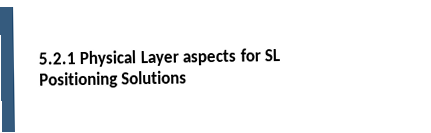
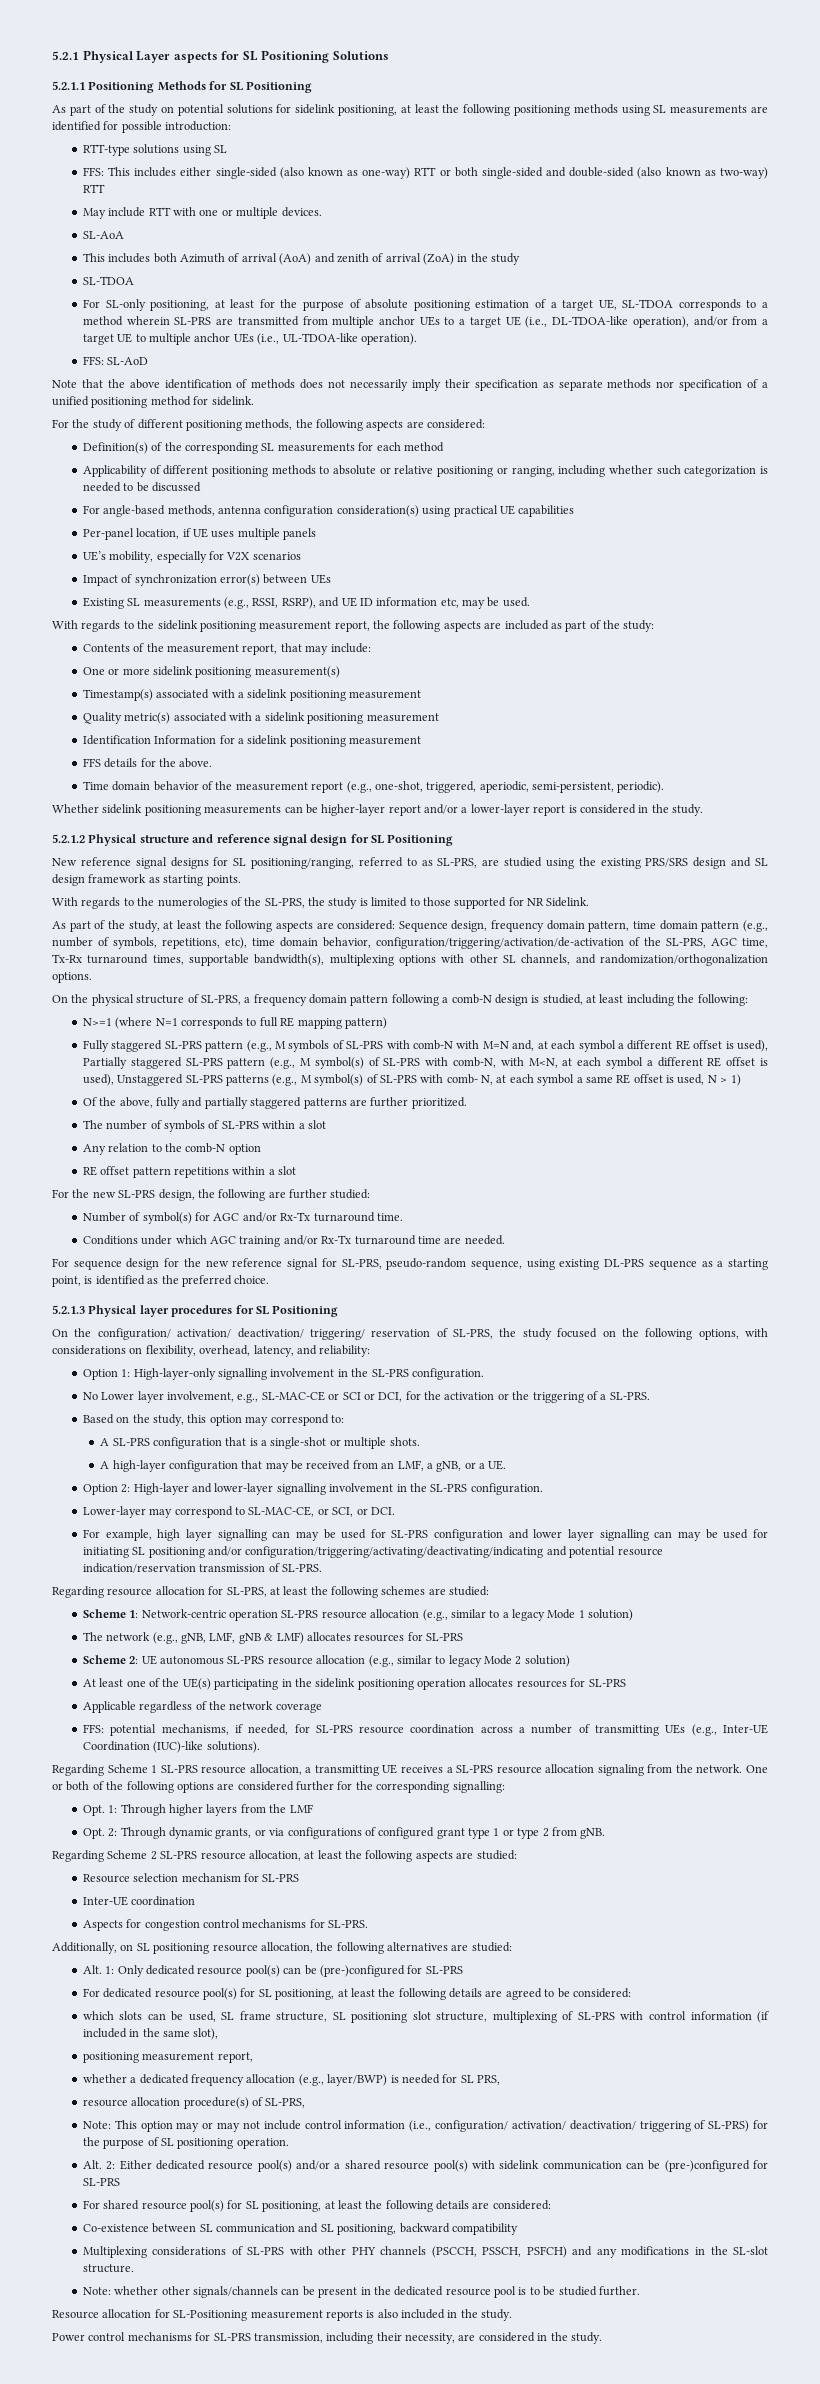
(188, 77) none -> [52,81,312,93] [52,104,768,116] [52,121,232,133] [82,144,228,156] [82,167,768,179] [82,184,105,193] [82,207,322,219] [82,231,124,239] [82,253,521,265] [82,276,134,285] [82,299,769,311] [82,316,768,328] [82,333,417,345] [82,356,149,365] [52,379,769,391] [52,396,254,408] [52,419,486,431] [82,442,444,454] [82,465,769,477] [82,482,202,492] [82,505,575,517] [82,528,317,540] [82,551,301,563] [82,574,331,586] [82,597,530,609] [52,620,655,632] [82,643,371,655] [82,666,340,678] [82,689,422,701] [82,712,439,724] [82,735,422,747] [82,758,213,768] [82,781,665,793] [52,804,703,816] [52,834,454,846] [52,857,769,869] [52,874,241,886] [52,897,590,909] [52,920,768,932] [52,937,768,949] [52,954,768,966] [52,972,92,983] [52,994,748,1006] [82,1017,387,1029] [82,1040,768,1052] [82,1057,768,1069] [82,1074,741,1086] [82,1097,467,1109] [82,1120,326,1132] [82,1143,261,1155] [82,1166,297,1178] [52,1189,371,1201] [82,1212,403,1224] [82,1235,505,1247] [52,1258,768,1270] [52,1275,270,1287] [52,1305,339,1317] [52,1328,768,1340] [52,1345,371,1357] [82,1368,484,1380] [82,1391,650,1403] [82,1414,344,1426] [100,1437,420,1449] [100,1460,507,1472] [82,1483,543,1495] [82,1506,395,1518] [82,1529,768,1541] [82,1546,663,1558] [82,1563,323,1573] [52,1586,490,1598] [82,1609,634,1621] [82,1632,464,1644] [82,1655,570,1667] [82,1678,626,1690] [82,1701,322,1713] [82,1724,769,1736] [82,1741,260,1753] [52,1764,768,1776] [52,1781,505,1793] [82,1804,313,1816] [82,1827,606,1839] [52,1850,517,1862] [82,1873,300,1883] [82,1896,196,1906] [82,1919,369,1931] [52,1942,512,1954] [82,1965,463,1977] [82,1988,631,2000] [82,2011,769,2023] [82,2028,219,2040] [82,2052,253,2063] [82,2074,501,2086] [82,2097,306,2109] [82,2120,769,2132] [82,2137,289,2149] [82,2160,768,2172] [82,2178,120,2186] [82,2200,551,2212] [82,2223,518,2235] [82,2246,769,2258] [82,2264,134,2273] [82,2286,640,2298] [52,2309,513,2321] [52,2332,602,2344] // 5.2.1.1 Positioning Methods for SL Positioning // As part of the study on potential solutions for sidelink positioning, at least the following positioning methods using SL measurements are identified for possible introduction: // RTT-type solutions using SL // FFS: This includes either single-sided (also known as one-way) RTT or both single-sided and double-sided (also known as two-way) RTT // May include RTT with one or multiple devices. // SL-AoA // This includes both Azimuth of arrival (AoA) and zenith of arrival (ZoA) in the study // SL-TDOA // For SL-only positioning, at least for the purpose of absolute positioning estimation of a target UE, SL-TDOA corresponds to a method wherein SL-PRS are transmitted from multiple anchor UEs to a target UE (i.e., DL-TDOA-like operation), and/or from a target UE to multiple anchor UEs (i.e., UL-TDOA-like operation). // FFS: SL-AoD // Note that the above identification of methods does not necessarily imply their specification as separate methods nor specification of a unified positioning method for sidelink. // For the study of different positioning methods, the following aspects are considered: // Definition(s) of the corresponding SL measurements for each method // Applicability of different positioning methods to absolute or relative positioning or ranging, including whether such categorization is needed to be discussed // For angle-based methods, antenna configuration consideration(s) using practical UE capabilities // Per-panel location, if UE uses multiple panels // UE’s mobility, especially for V2X scenarios // Impact of synchronization error(s) between UEs // Existing SL measurements (e.g., RSSI, RSRP), and UE ID information etc, may be used. // With regards to the sidelink positioning measurement report, the following aspects are included as part of the study: // Contents of the measurement report, that may include: // One or more sidelink positioning measurement(s) // Timestamp(s) associated with a sidelink positioning measurement // Quality metric(s) associated with a sidelink positioning measurement // Identification Information for a sidelink positioning measurement // FFS details for the above. // Time domain behavior of the measurement report (e.g., one-shot, triggered, aperiodic, semi-persistent, periodic). // Whether sidelink positioning measurements can be higher-layer report and/or a lower-layer report is considered in the study. // 5.2.1.2 Physical structure and reference signal design for SL Positioning // New reference signal designs for SL positioning/ranging, referred to as SL-PRS, are studied using the existing PRS/SRS design and SL design framework as starting points. // With regards to the numerologies of the SL-PRS, the study is limited to those supported for NR Sidelink. // As part of the study, at least the following aspects are considered: Sequence design, frequency domain pattern, time domain pattern (e.g., number of symbols, repetitions, etc), time domain behavior, configuration/triggering/activation/de-activation of the SL-PRS, AGC time, Tx-Rx turnaround times, supportable bandwidth(s), multiplexing options with other SL channels, and randomization/orthogonalization options. // On the physical structure of SL-PRS, a frequency domain pattern following a comb-N design is studied, at least including the following: // N>=1 (where N=1 corresponds to full RE mapping pattern) // Fully staggered SL-PRS pattern (e.g., M symbols of SL-PRS with comb-N with M=N and, at each symbol a different RE offset is used), Partially staggered SL-PRS pattern (e.g., M symbol(s) of SL-PRS with comb-N, with M<N, at each symbol a different RE offset is used), Unstaggered SL-PRS patterns (e.g., M symbol(s) of SL-PRS with comb- N, at each symbol a same RE offset is used, N > 1) // Of the above, fully and partially staggered patterns are further prioritized. // The number of symbols of SL-PRS within a slot // Any relation to the comb-N option // RE offset pattern repetitions within a slot // For the new SL-PRS design, the following are further studied: // Number of symbol(s) for AGC and/or Rx-Tx turnaround time. // Conditions under which AGC training and/or Rx-Tx turnaround time are needed. // For sequence design for the new reference signal for SL-PRS, pseudo-random sequence, using existing DL-PRS sequence as a starting point, is identified as the preferred choice. // 5.2.1.3 Physical layer procedures for SL Positioning // On the configuration/ activation/ deactivation/ triggering/ reservation of SL-PRS, the study focused on the following options, with considerations on flexibility, overhead, latency, and reliability: // Option 1: High-layer-only signalling involvement in the SL-PRS configuration. // No Lower layer involvement, e.g., SL-MAC-CE or SCI or DCI, for the activation or the triggering of a SL-PRS. // Based on the study, this option may correspond to: // A SL-PRS configuration that is a single-shot or multiple shots. // A high-layer configuration that may be received from an LMF, a gNB, or a UE. // Option 2: High-layer and lower-layer signalling involvement in the SL-PRS configuration. // Lower-layer may correspond to SL-MAC-CE, or SCI, or DCI. // For example, high layer signalling can may be used for SL-PRS configuration and lower layer signalling can may be used for initiating SL positioning and/or configuration/triggering/activating/deactivating/indicating and potential resource indication/reservation transmission of SL-PRS. // Regarding resource allocation for SL-PRS, at least the following schemes are studied: // Scheme 1: Network-centric operation SL-PRS resource allocation (e.g., similar to a legacy Mode 1 solution) // The network (e.g., gNB, LMF, gNB & LMF) allocates resources for SL-PRS // Scheme 2: UE autonomous SL-PRS resource allocation (e.g., similar to legacy Mode 2 solution) // At least one of the UE(s) participating in the sidelink positioning operation allocates resources for SL-PRS // Applicable regardless of the network coverage // FFS: potential mechanisms, if needed, for SL-PRS resource coordination across a number of transmitting UEs (e.g., Inter-UE Coordination (IUC)-like solutions). // Regarding Scheme 1 SL-PRS resource allocation, a transmitting UE receives a SL-PRS resource allocation signaling from the network. One or both of the following options are considered further for the corresponding signalling: // Opt. 1: Through higher layers from the LMF // Opt. 2: Through dynamic grants, or via configurations of configured grant type 1 or type 2 from gNB. // Regarding Scheme 2 SL-PRS resource allocation, at least the following aspects are studied: // Resource selection mechanism for SL-PRS // Inter-UE coordination // Aspects for congestion control mechanisms for SL-PRS. // Additionally, on SL positioning resource allocation, the following alternatives are studied: // Alt. 1: Only dedicated resource pool(s) can be (pre-)configured for SL-PRS // For dedicated resource pool(s) for SL positioning, at least the following details are agreed to be considered: // which slots can be used, SL frame structure, SL positioning slot structure, multiplexing of SL-PRS with control information (if included in the same slot), // positioning measurement report, // whether a dedicated frequency allocation (e.g., layer/BWP) is needed for SL PRS, // resource allocation procedure(s) of SL-PRS, // Note: This option may or may not include control information (i.e., configuration/ activation/ deactivation/ triggering of SL-PRS) for the purpose of SL positioning operation. // Alt. 2: Either dedicated resource pool(s) and/or a shared resource pool(s) with sidelink communication can be (pre-)configured for SL-PRS // For shared resource pool(s) for SL positioning, at least the following details are considered: // Co-existence between SL communication and SL positioning, backward compatibility // Multiplexing considerations of SL-PRS with other PHY channels (PSCCH, PSSCH, PSFCH) and any modifications in the SL-slot structure. // Note: whether other signals/channels can be present in the dedicated resource pool is to be studied further. // Resource allocation for SL-Positioning measurement reports is also included in the study. // Power control mechanisms for SL-PRS transmission, including their necessity, are considered in the study.

